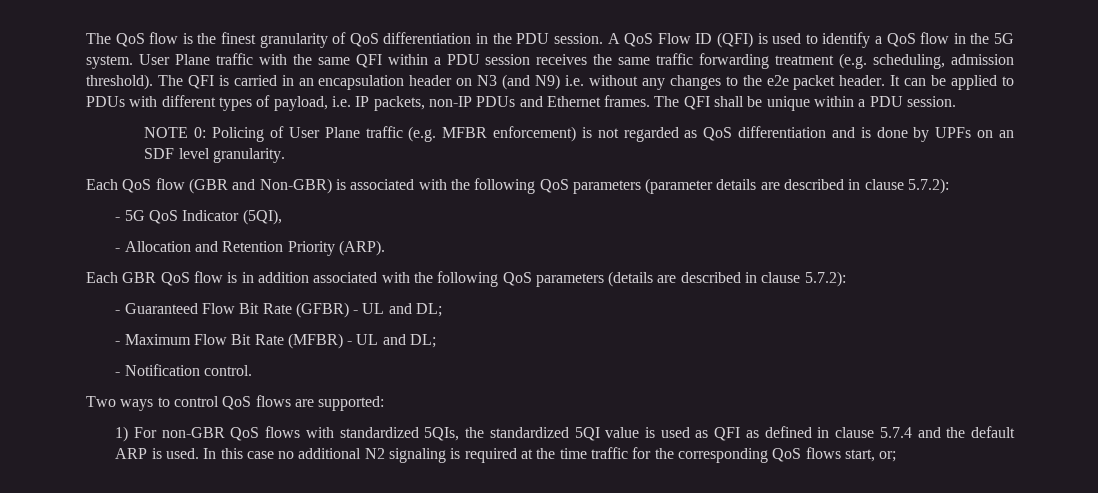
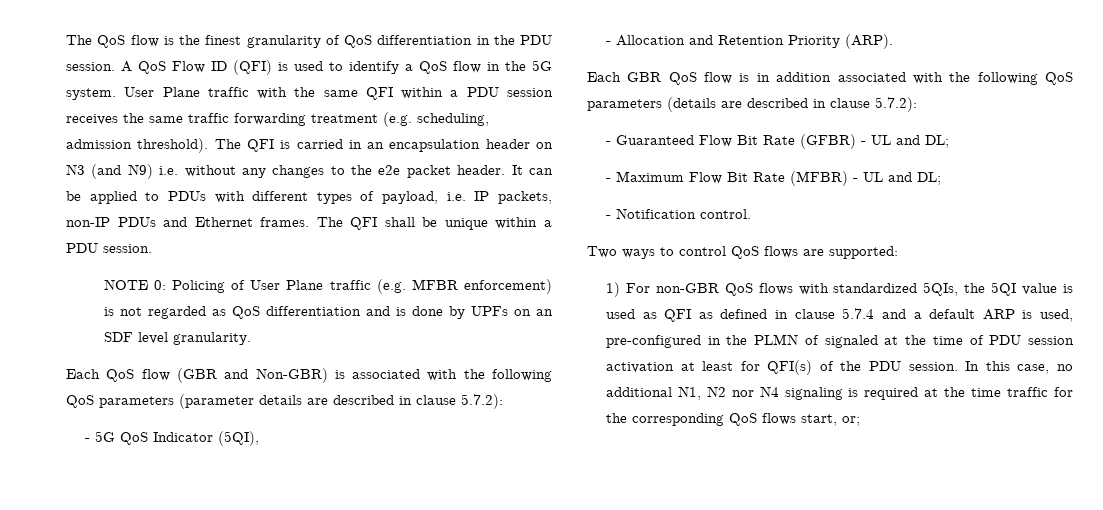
[489,427,569,438] standardized -> (986, 288) none
[946,427,966,438] the -> [913,312,922,319] a
[165,448,199,459] used. -> [1040,309,1073,322] [605,334,1074,348] [605,360,958,375] used, pre-configured in the PLMN of signaled at the time of PDU session activation at least for QFI(s) of the PDU session.
[246,451,274,459] case -> [1017,364,1050,374] case,
[364,448,385,459] N2 -> [677,386,779,400] N1, N2 nor N4

